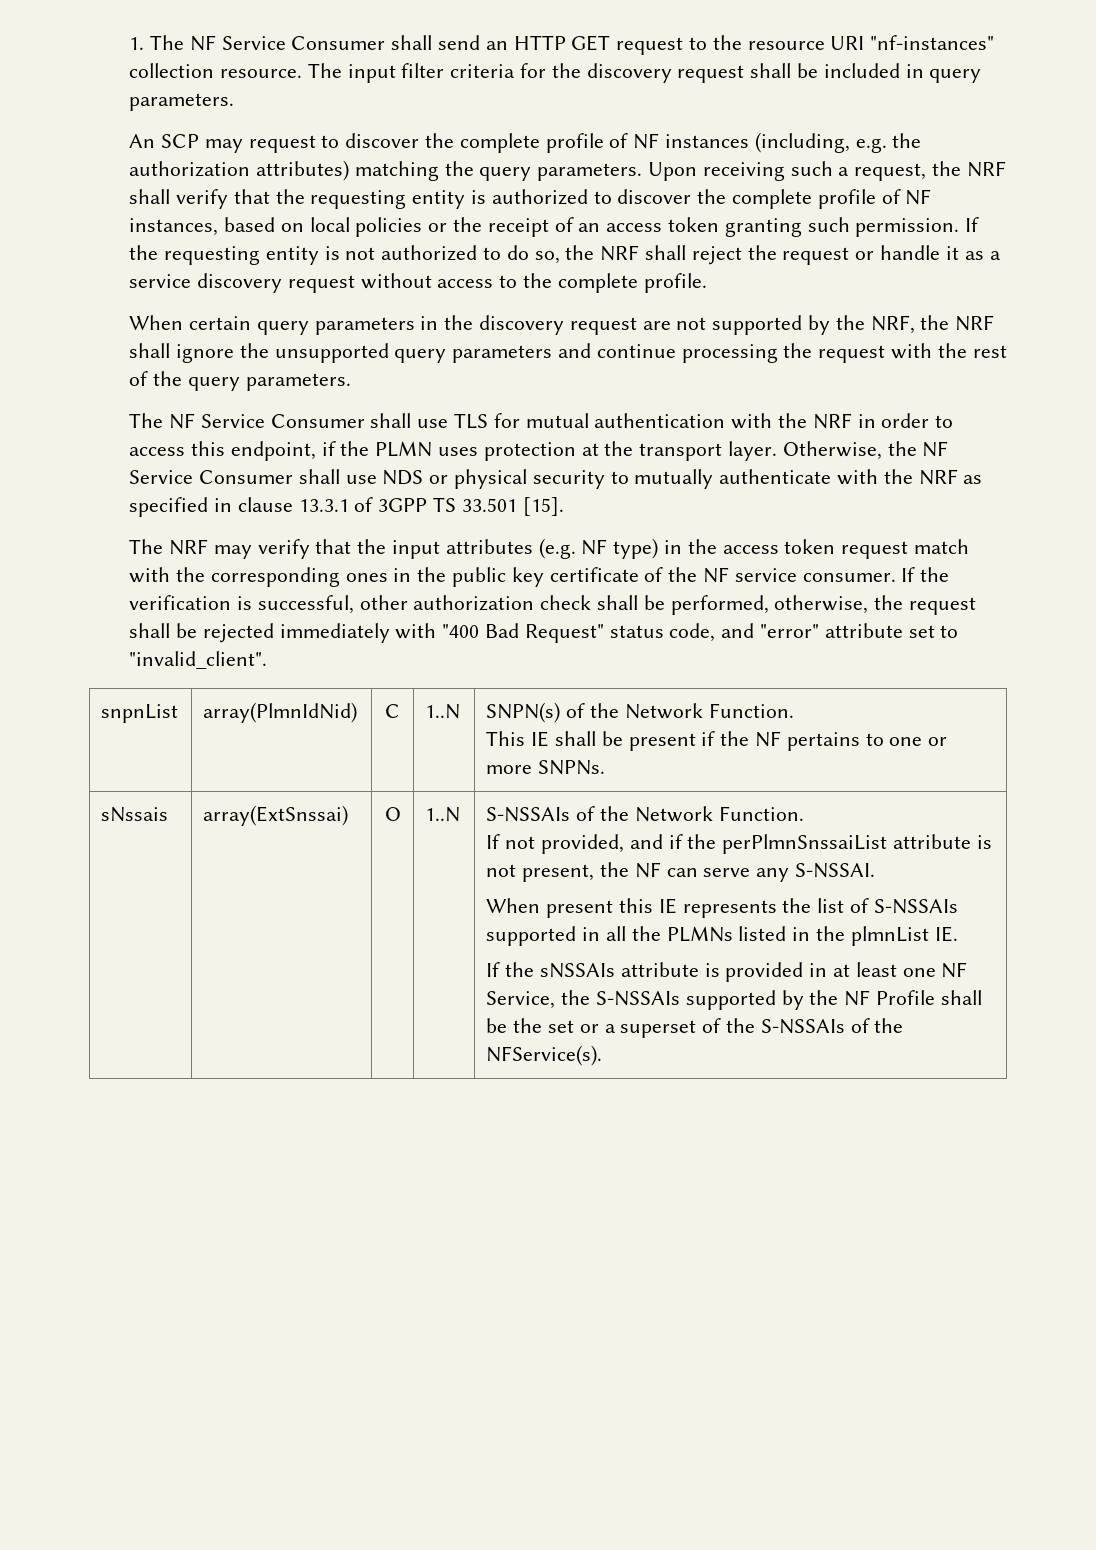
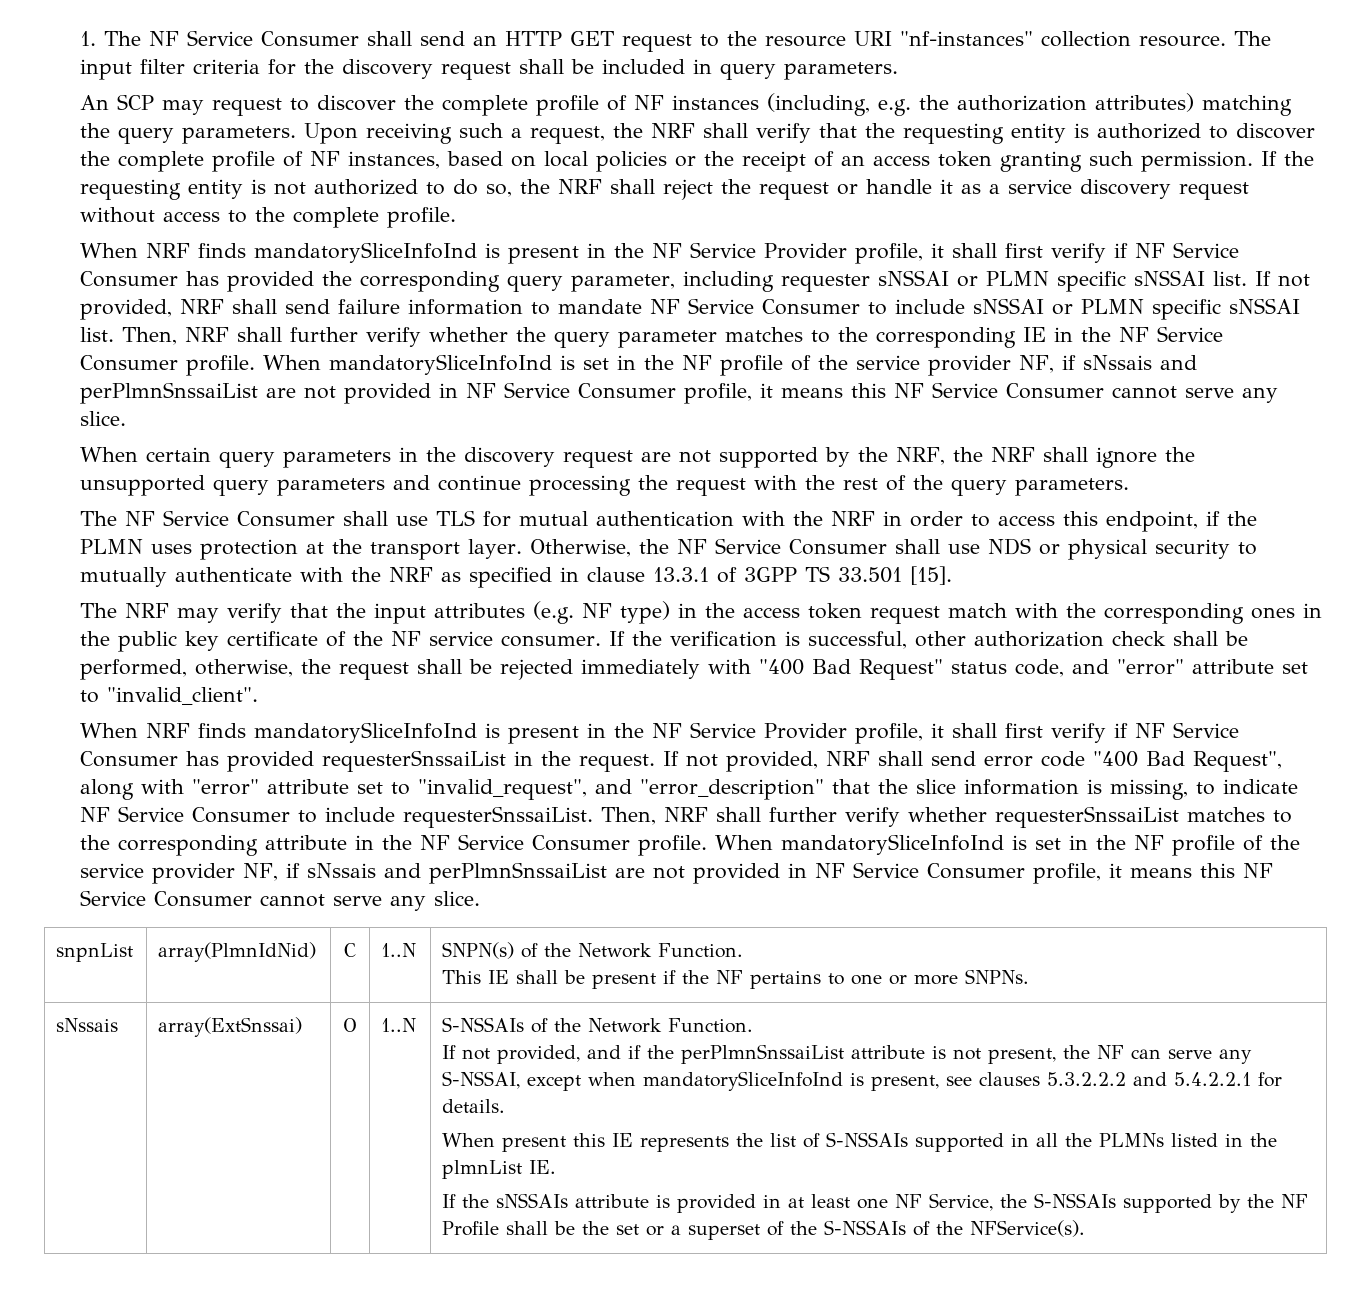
(707, 283) none -> [80,242,1240,264] [80,270,1311,292] [80,298,1301,320] [80,326,1224,348] [80,354,1198,376] [80,382,1279,404] [80,411,127,426] // When NRF finds mandatorySliceInfoInd is present in the NF Service Provider profile, it shall first verify if NF Service Consumer has provided the corresponding query parameter, including requester sNSSAI or PLMN specific sNSSAI list. If not provided, NRF shall send failure information to mandate NF Service Consumer to include sNSSAI or PLMN specific sNSSAI list. Then, NRF shall further verify whether the query parameter matches to the corresponding IE in the NF Service Consumer profile. When mandatorySliceInfoInd is set in the NF profile of the service provider NF, if sNssais and perPlmnSnssaiList are not provided in NF Service Consumer profile, it means this NF Service Consumer cannot serve any slice.
(268, 660) none -> [80,722,1240,744] [80,750,1283,772] [80,779,1299,800] [80,806,1293,828] [80,834,1301,856] [80,862,1274,884] [80,890,481,911] // When NRF finds mandatorySliceInfoInd is present in the NF Service Provider profile, it shall first verify if NF Service Consumer has provided requesterSnssaiList in the request. If not provided, NRF shall send error code "400 Bad Request", along with "error" attribute set to "invalid_request", and "error_description" that the slice information is missing, to indicate NF Service Consumer to include requesterSnssaiList. Then, NRF shall further verify whether requesterSnssaiList matches to the corresponding attribute in the NF Service Consumer profile. When mandatorySliceInfoInd is set in the NF profile of the service provider NF, if sNssais and perPlmnSnssaiList are not provided in NF Service Consumer profile, it means this NF Service Consumer cannot serve any slice.
[795,863,876,878] S-NSSAI. -> [442,1071,1283,1091] [442,1099,506,1113] S-NSSAI, except when mandatorySliceInfoInd is present, see clauses 5.3.2.2.2 and 5.4.2.2.1 for details.

